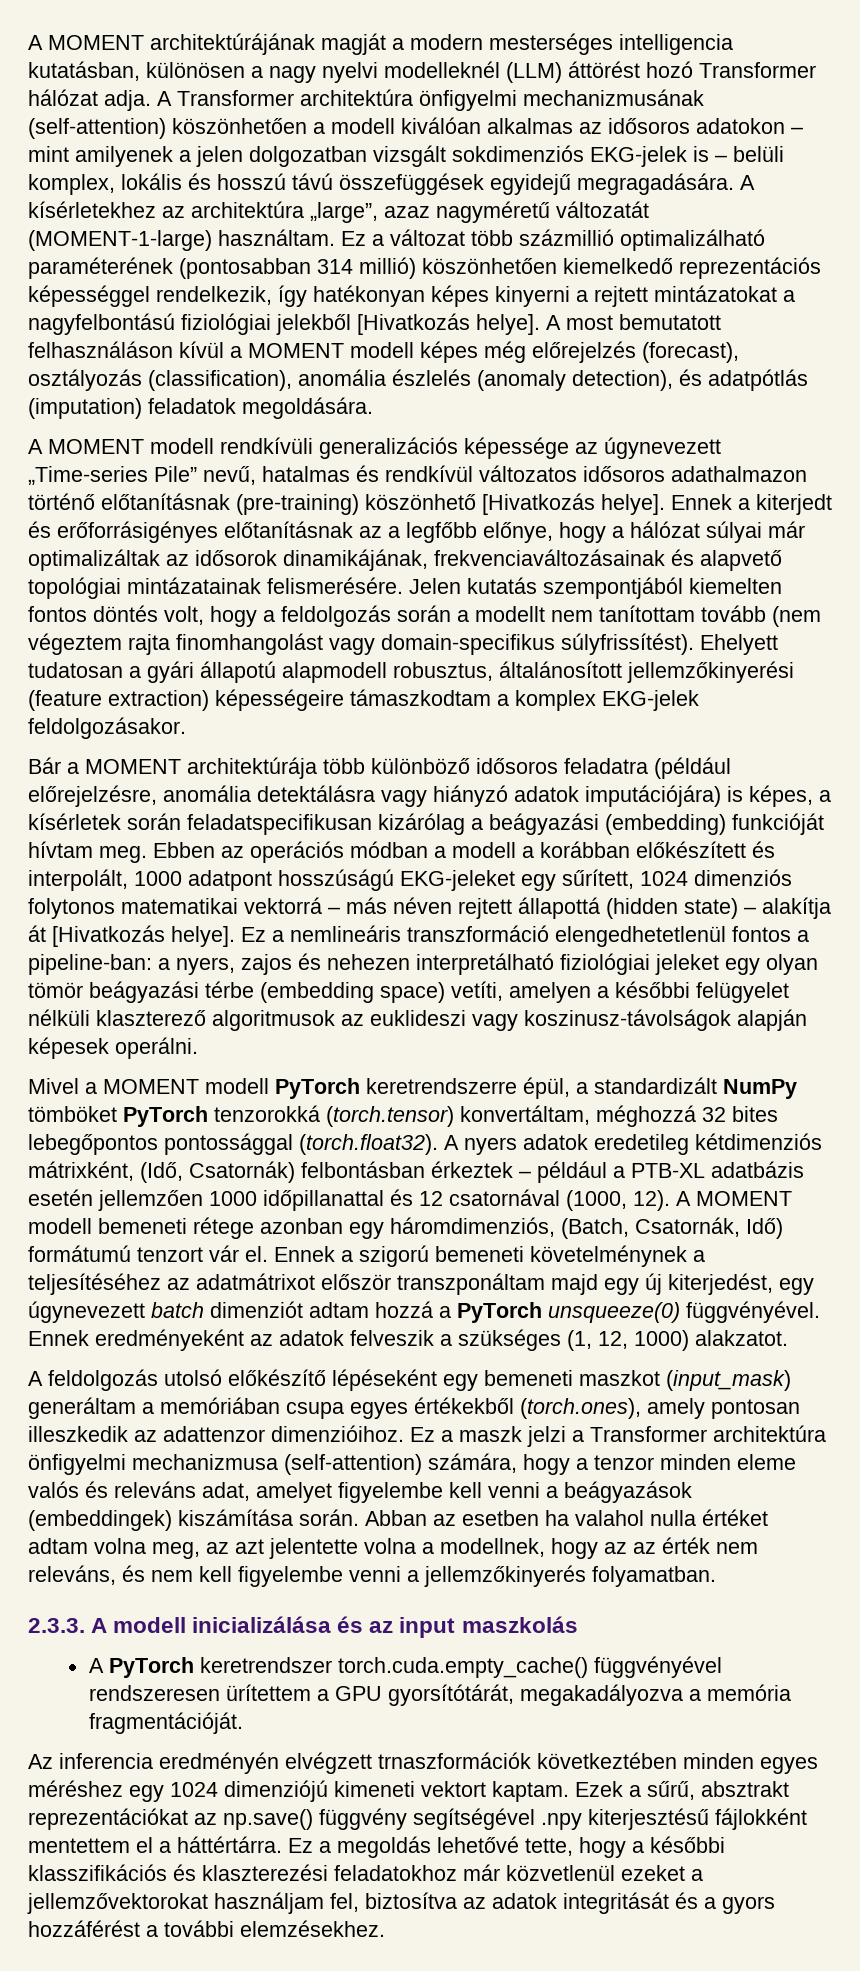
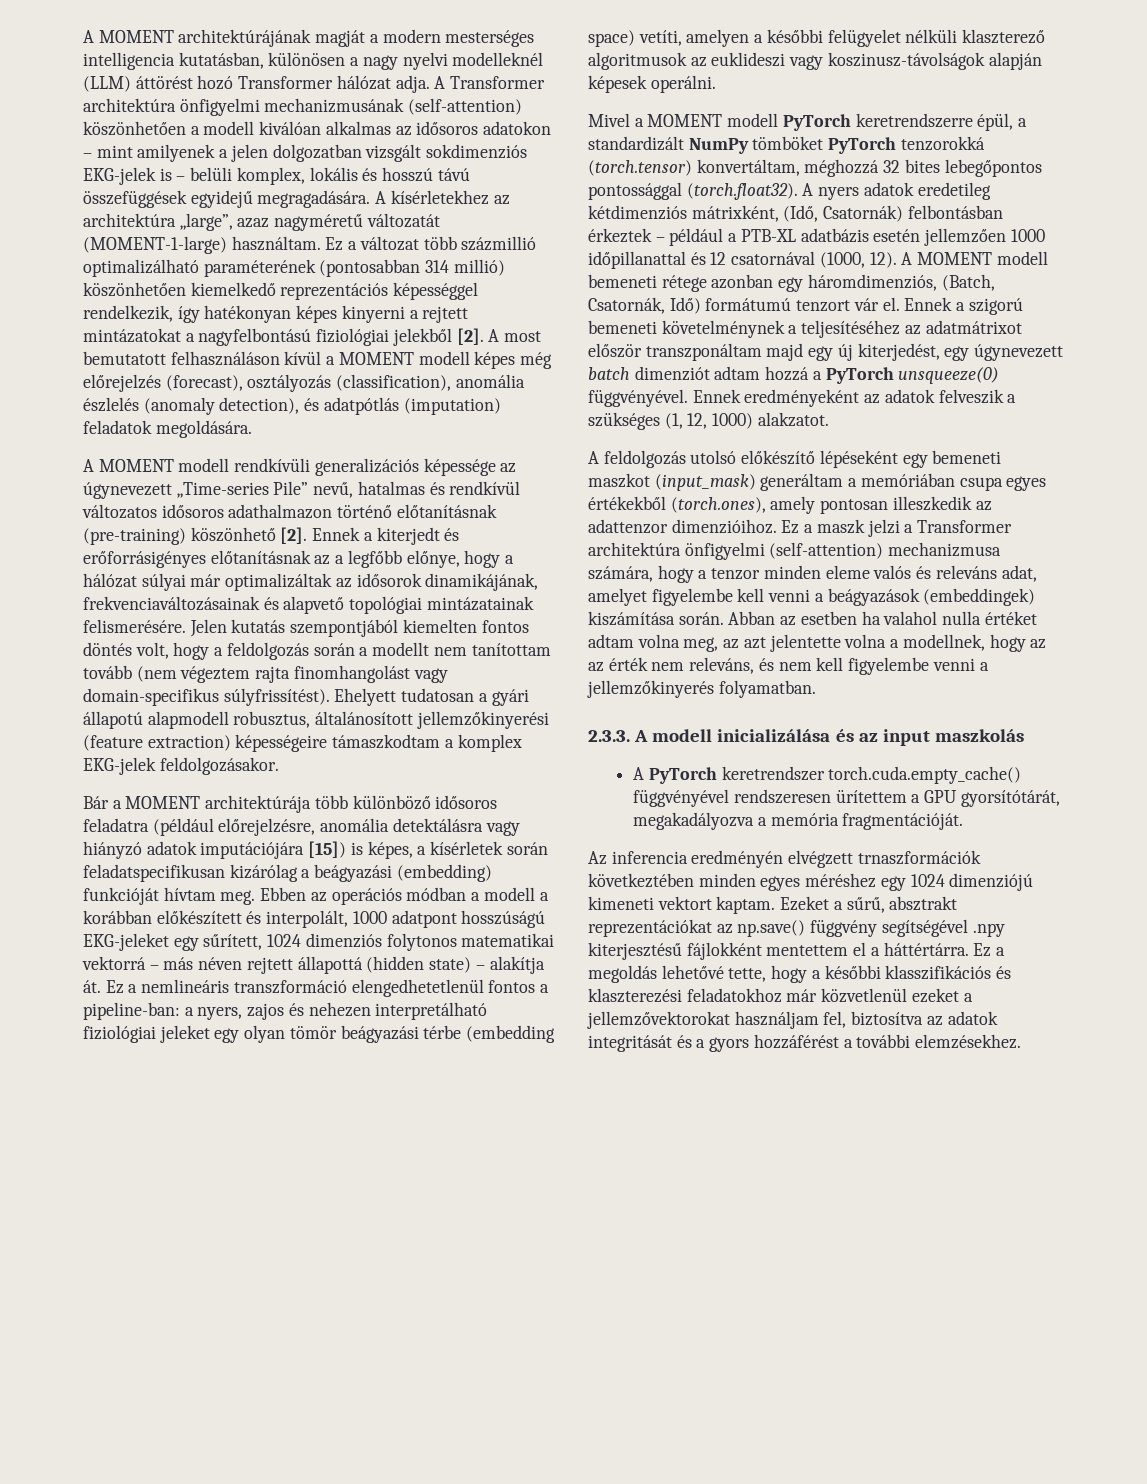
[357,313,540,335] [Hivatkozás helye]. -> [456,328,484,345] [2].
[482,493,665,515] [Hivatkozás helye]. -> [280,527,308,544] [2].
[585,785,721,807] imputációjára) -> [200,841,347,859] imputációjára [15])
[28,925,235,947] át [Hivatkozás helye]. -> [83,980,101,993] át.
[132,1454,422,1475] mechanizmusa (self-attention) -> [769,542,1002,559] (self-attention) mechanizmusa
[575,1781,623,1797] Ezek -> [780,896,830,911] Ezeket

